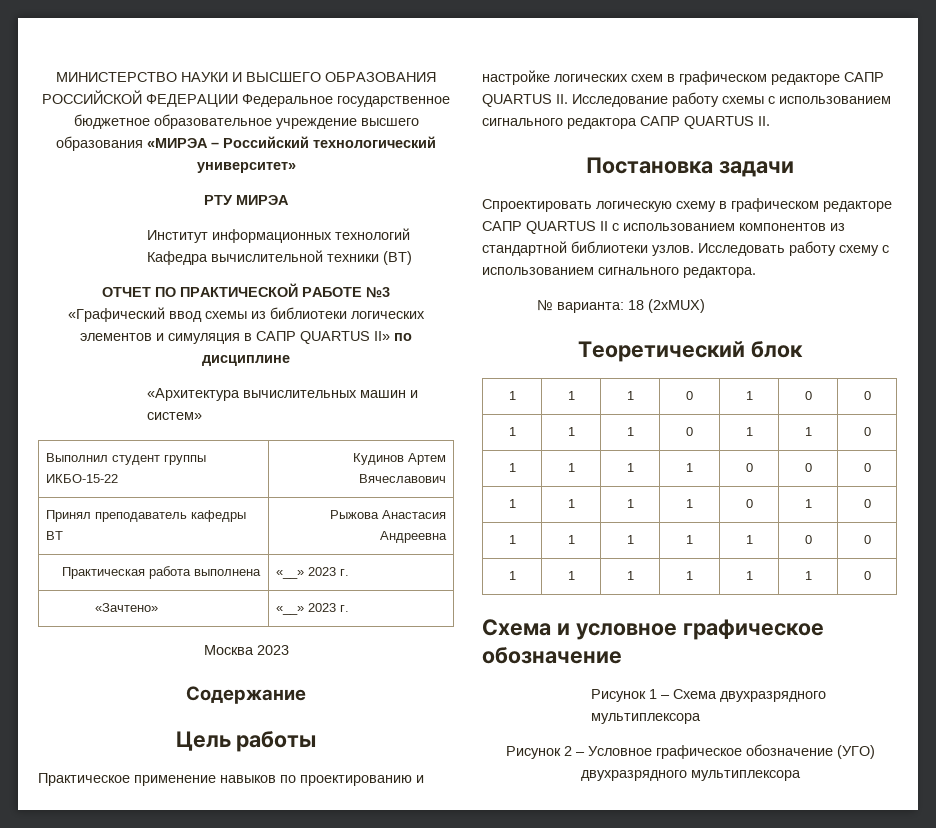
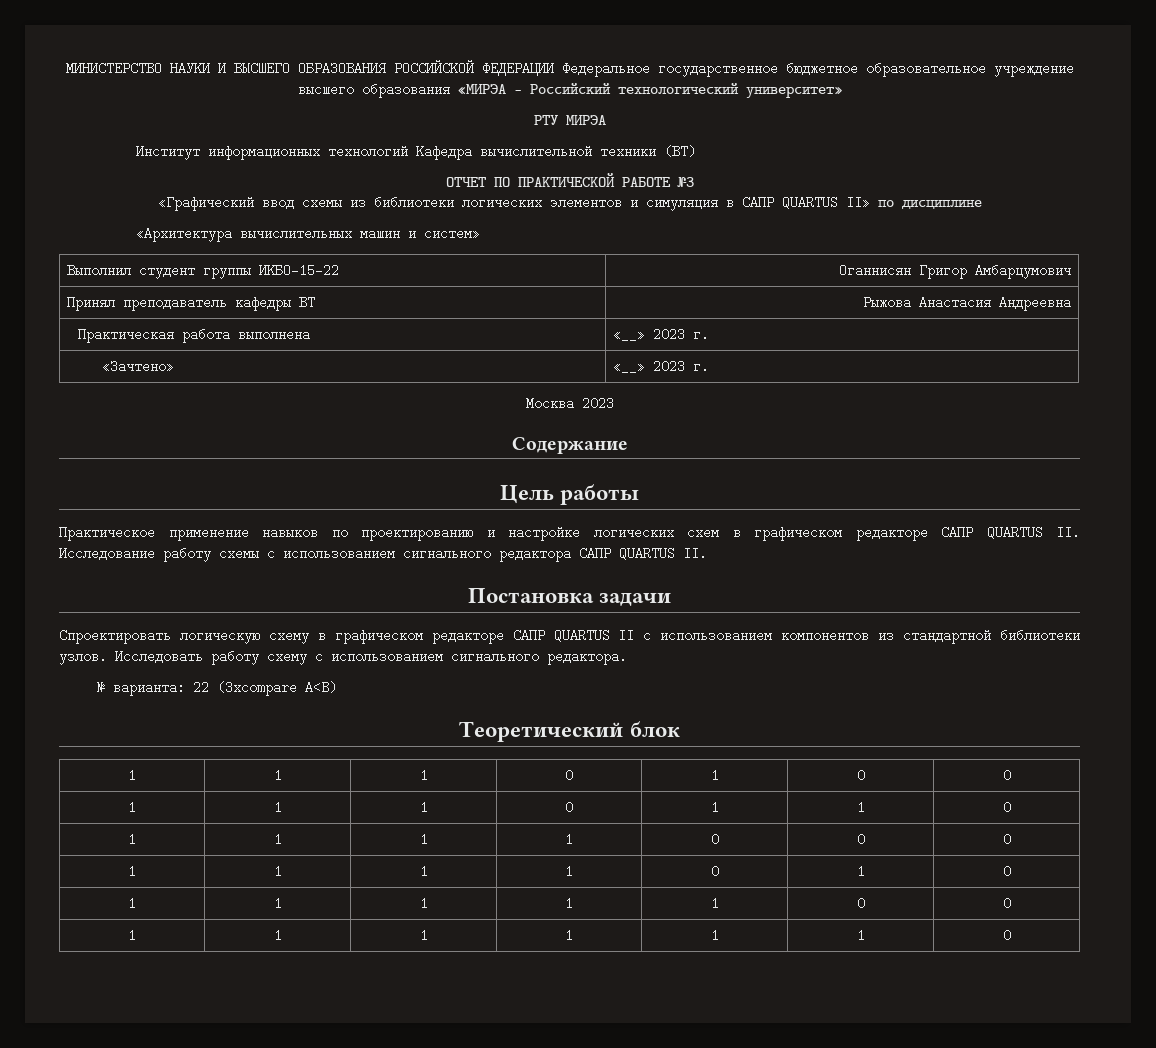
[353,453,447,465] [359,474,447,483] Кудинов Артем Вячеславович -> [839,262,1072,279] Оганнисян Григор Амбарцумович
[627,299,705,313] 18 (2xMUX) -> [193,681,338,696] 22 (3xcompare A<B)
[482,619,824,640] [482,647,622,664] [591,689,827,702] [591,713,702,724] [505,744,875,759] [580,770,801,781] // Схема и условное графическое обозначение // Рисунок 1 – Схема двухразрядного мультиплексора // Рисунок 2 – Условное графическое обозначение (УГО) двухразрядного мультиплексора -> (1011, 935) none

